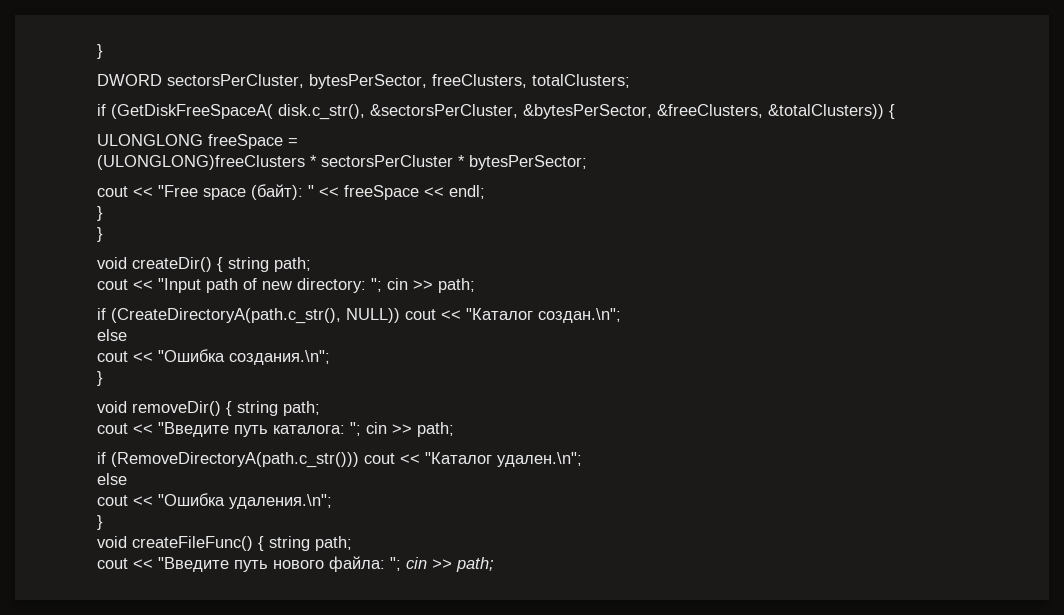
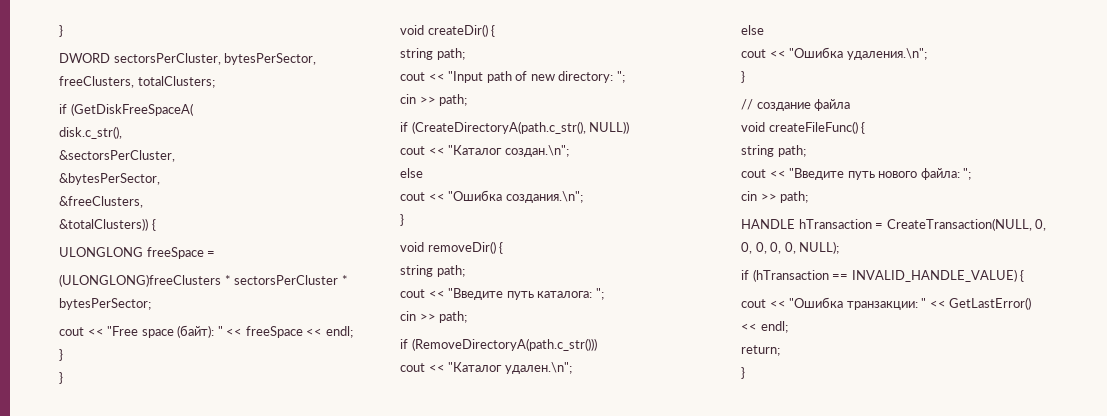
(273, 111) none -> (194, 109) //
(365, 112) none -> (122, 132) //
(518, 111) none -> (175, 156) //
(652, 111) none -> (160, 179) //
(763, 111) none -> (143, 202) //
(223, 264) none -> (496, 31) //
(382, 285) none -> (625, 77) //
(400, 315) none -> (630, 127) //
(232, 408) none -> (504, 248) //
(361, 429) none -> (604, 294) //
(359, 460) none -> (597, 344) //
(103, 522) none -> [741,99,851,111] // // создание файла
(264, 543) none -> (866, 128) //
[406,557,494,572] cin >> path; -> [741,191,809,203] [741,218,1047,231] [741,241,840,254] [741,269,1025,282] [741,297,1032,310] [741,321,788,333] [741,345,780,356] [741,367,745,379] // cin >> path; // HANDLE hTransaction = CreateTransaction(NULL, 0, 0, 0, 0, 0, NULL); // if (hTransaction == INVALID_HANDLE_VALUE) { // cout << "Ошибка транзакции: " << GetLastError() << endl; // return; // }

